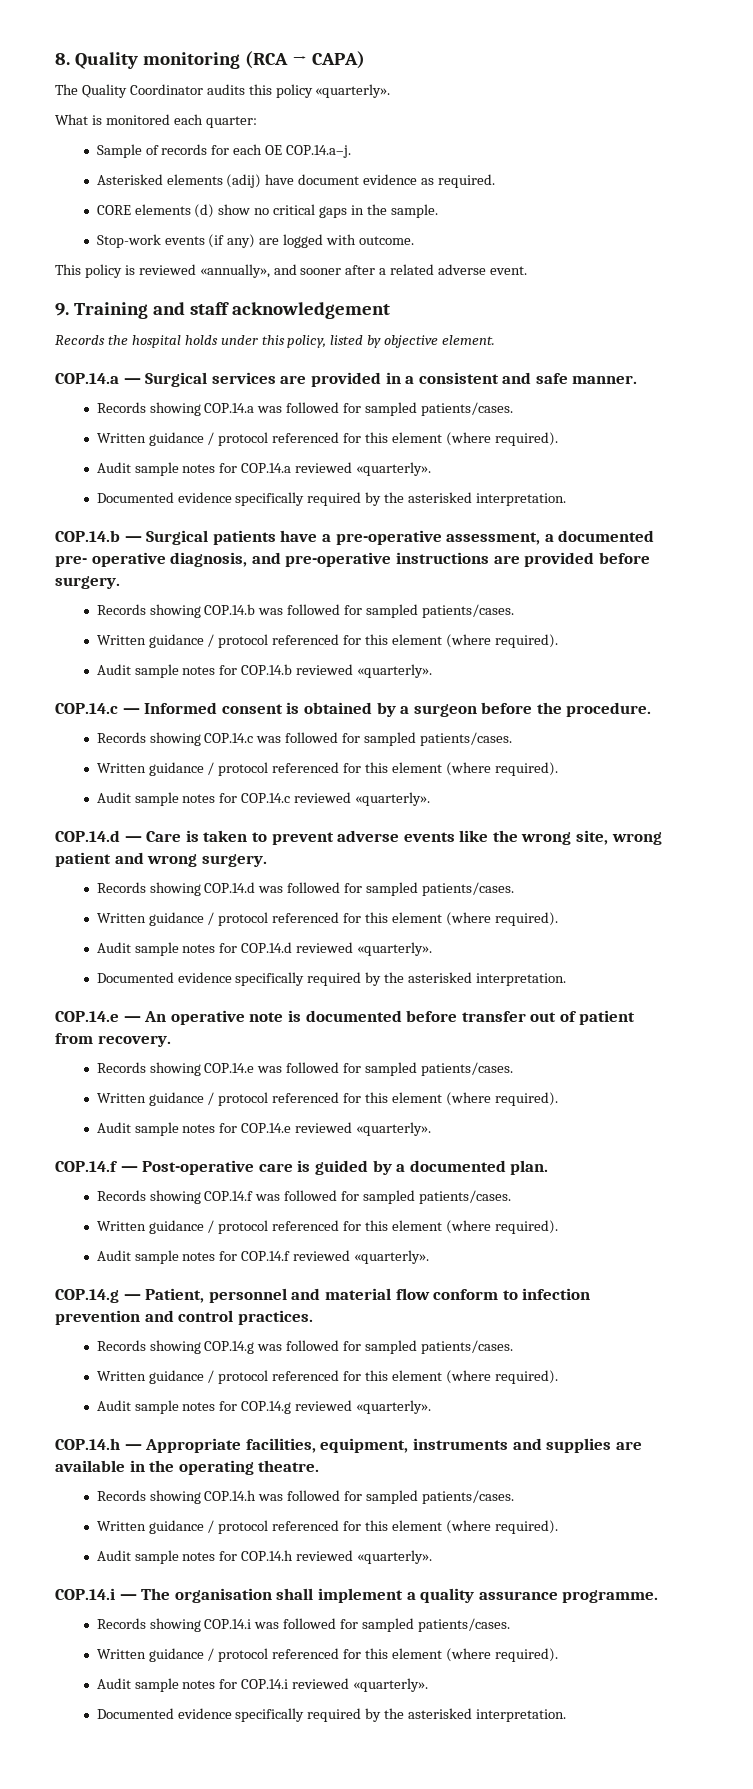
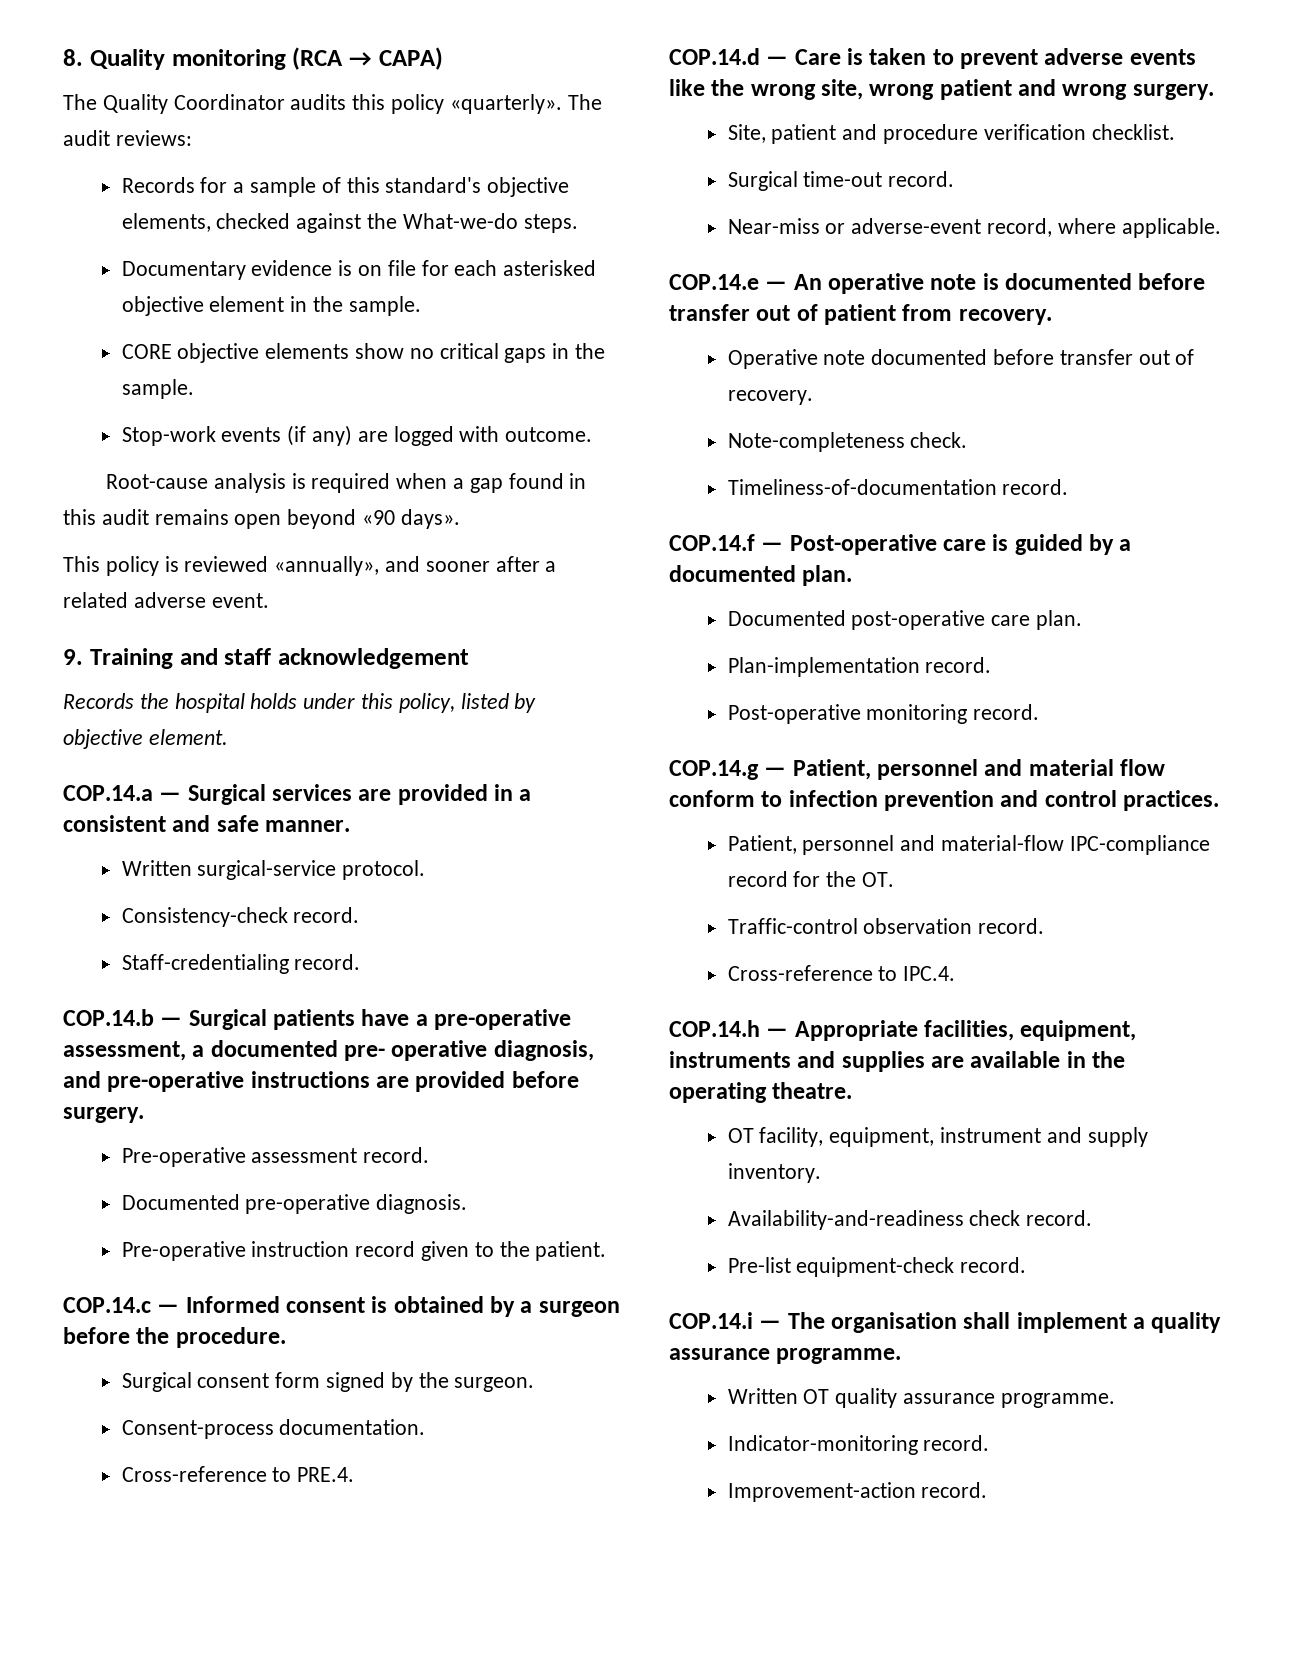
[55,114,257,128] [96,144,352,158] [96,174,495,188] // What is monitored each quarter: // Sample of records for each OE COP.14.a–j. // Asterisked elements (adij) have document evidence as required. -> [567,94,602,110] [63,130,192,146] [121,177,570,197] [121,213,578,233] [121,260,597,280] [121,296,421,316] The audit reviews: // Records for a sample of this standard's objective elements, checked against the What-we-do steps. // Documentary evidence is on file for each asterisked objective element in the sample.
[134,204,215,218] elements (d) -> [177,343,350,363] objective elements
(414, 240) none -> [106,473,587,493] [63,509,460,529] // Root-cause analysis is required when a gap found in this audit remains open beyond «90 days».
[96,402,513,416] [96,432,558,446] [96,462,432,476] [96,492,566,506] Records showing COP.14.a was followed for sampled patients/cases. // Written guidance / protocol referenced for this element (where required). // Audit sample notes for COP.14.a reviewed «quarterly». // Documented evidence specifically required by the asterisked interpretation. -> [121,860,426,880] [121,907,360,927] [121,954,361,974] Written surgical-service protocol. // Consistency-check record. // Staff-credentialing record.
[96,604,514,618] [96,634,558,648] [96,664,433,678] Records showing COP.14.b was followed for sampled patients/cases. // Written guidance / protocol referenced for this element (where required). // Audit sample notes for COP.14.b reviewed «quarterly». -> [121,1147,430,1167] [121,1194,468,1214] [121,1241,607,1261] Pre-operative assessment record. // Documented pre-operative diagnosis. // Pre-operative instruction record given to the patient.
[96,732,512,746] [96,762,558,776] [96,792,431,806] Records showing COP.14.c was followed for sampled patients/cases. // Written guidance / protocol referenced for this element (where required). // Audit sample notes for COP.14.c reviewed «quarterly». -> [121,1372,535,1392] [121,1419,426,1439] [121,1466,355,1482] Surgical consent form signed by the surgeon. // Consent-process documentation. // Cross-reference to PRE.4.
[96,882,514,896] [96,912,558,926] [96,942,433,956] [96,972,566,986] Records showing COP.14.d was followed for sampled patients/cases. // Written guidance / protocol referenced for this element (where required). // Audit sample notes for COP.14.d reviewed «quarterly». // Documented evidence specifically required by the asterisked interpretation. -> [727,124,1175,144] [727,171,955,191] [727,218,1221,238] Site, patient and procedure verification checklist. // Surgical time-out record. // Near-miss or adverse-event record, where applicable.
[96,1062,513,1076] [96,1092,558,1106] [96,1122,432,1136] Records showing COP.14.e was followed for sampled patients/cases. // Written guidance / protocol referenced for this element (where required). // Audit sample notes for COP.14.e reviewed «quarterly». -> [727,349,1195,369] [727,390,813,405] [727,432,968,452] [727,479,1069,495] Operative note documented before transfer out of recovery. // Note-completeness check. // Timeliness-of-documentation record.
[96,1190,511,1204] [96,1220,558,1234] [96,1250,430,1264] Records showing COP.14.f was followed for sampled patients/cases. // Written guidance / protocol referenced for this element (where required). // Audit sample notes for COP.14.f reviewed «quarterly». -> [727,610,1082,630] [727,657,992,677] [727,704,1040,724] Documented post-operative care plan. // Plan-implementation record. // Post-operative monitoring record.
[96,1340,513,1354] [96,1370,558,1384] [96,1400,432,1414] Records showing COP.14.g was followed for sampled patients/cases. // Written guidance / protocol referenced for this element (where required). // Audit sample notes for COP.14.g reviewed «quarterly». -> [727,835,1210,855] [727,871,894,887] [727,918,1045,934] [727,965,956,981] Patient, personnel and material-flow IPC-compliance record for the OT. // Traffic-control observation record. // Cross-reference to IPC.4.
[96,1490,514,1504] [96,1520,558,1534] [96,1550,433,1564] Records showing COP.14.h was followed for sampled patients/cases. // Written guidance / protocol referenced for this element (where required). // Audit sample notes for COP.14.h reviewed «quarterly». -> [727,1127,1148,1147] [727,1163,821,1183] [727,1210,1093,1230] [727,1257,1027,1277] OT facility, equipment, instrument and supply inventory. // Availability-and-readiness check record. // Pre-list equipment-check record.
[96,1618,510,1632] [96,1648,558,1662] [96,1678,429,1692] [96,1708,566,1722] Records showing COP.14.i was followed for sampled patients/cases. // Written guidance / protocol referenced for this element (where required). // Audit sample notes for COP.14.i reviewed «quarterly». // Documented evidence specifically required by the asterisked interpretation. -> [727,1388,1115,1408] [727,1435,990,1455] [727,1482,988,1502] Written OT quality assurance programme. // Indicator-monitoring record. // Improvement-action record.

